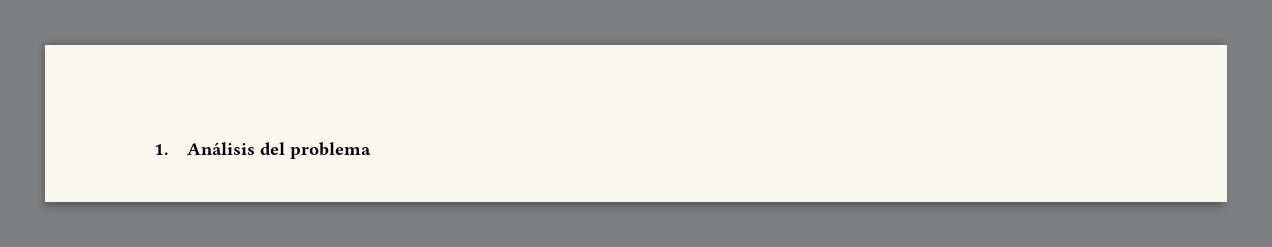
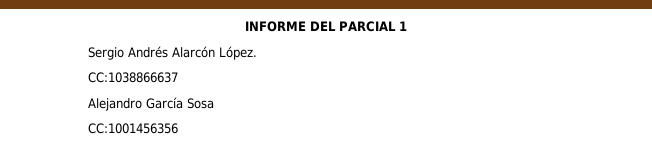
[154,142,371,159] 1. Análisis del problema -> [245,21,407,32] [88,46,258,60] [88,72,179,83] [88,97,215,111] [88,123,179,134] INFORME DEL PARCIAL 1 // Sergio Andrés Alarcón López. // CC:1038866637 // Alejandro García Sosa // CC:1001456356

